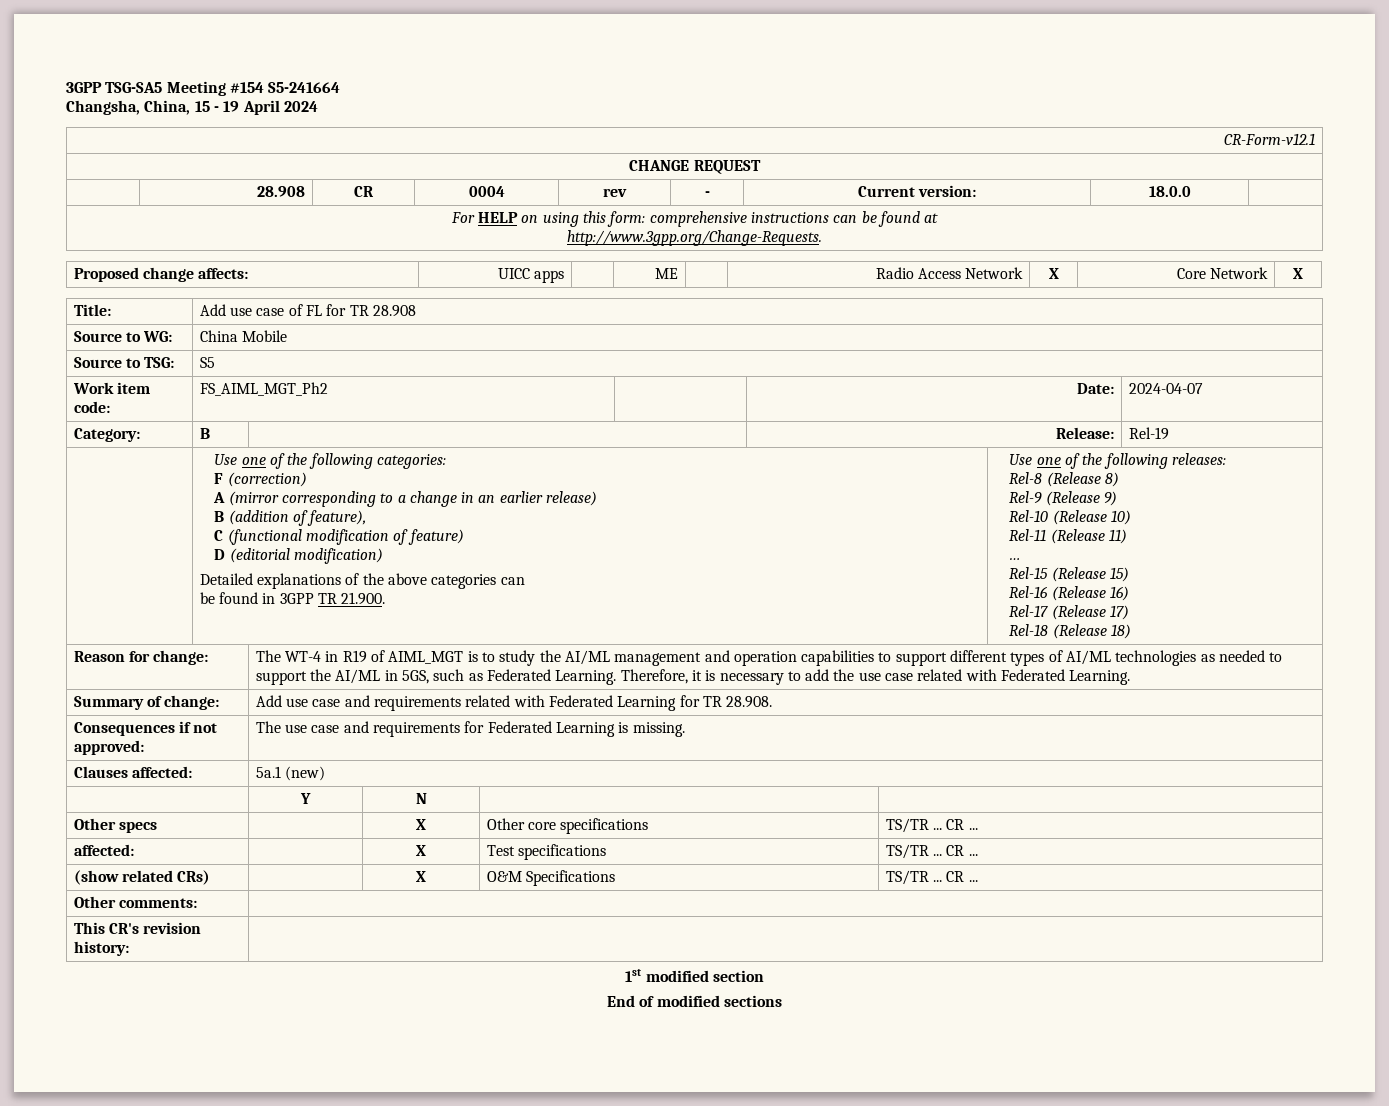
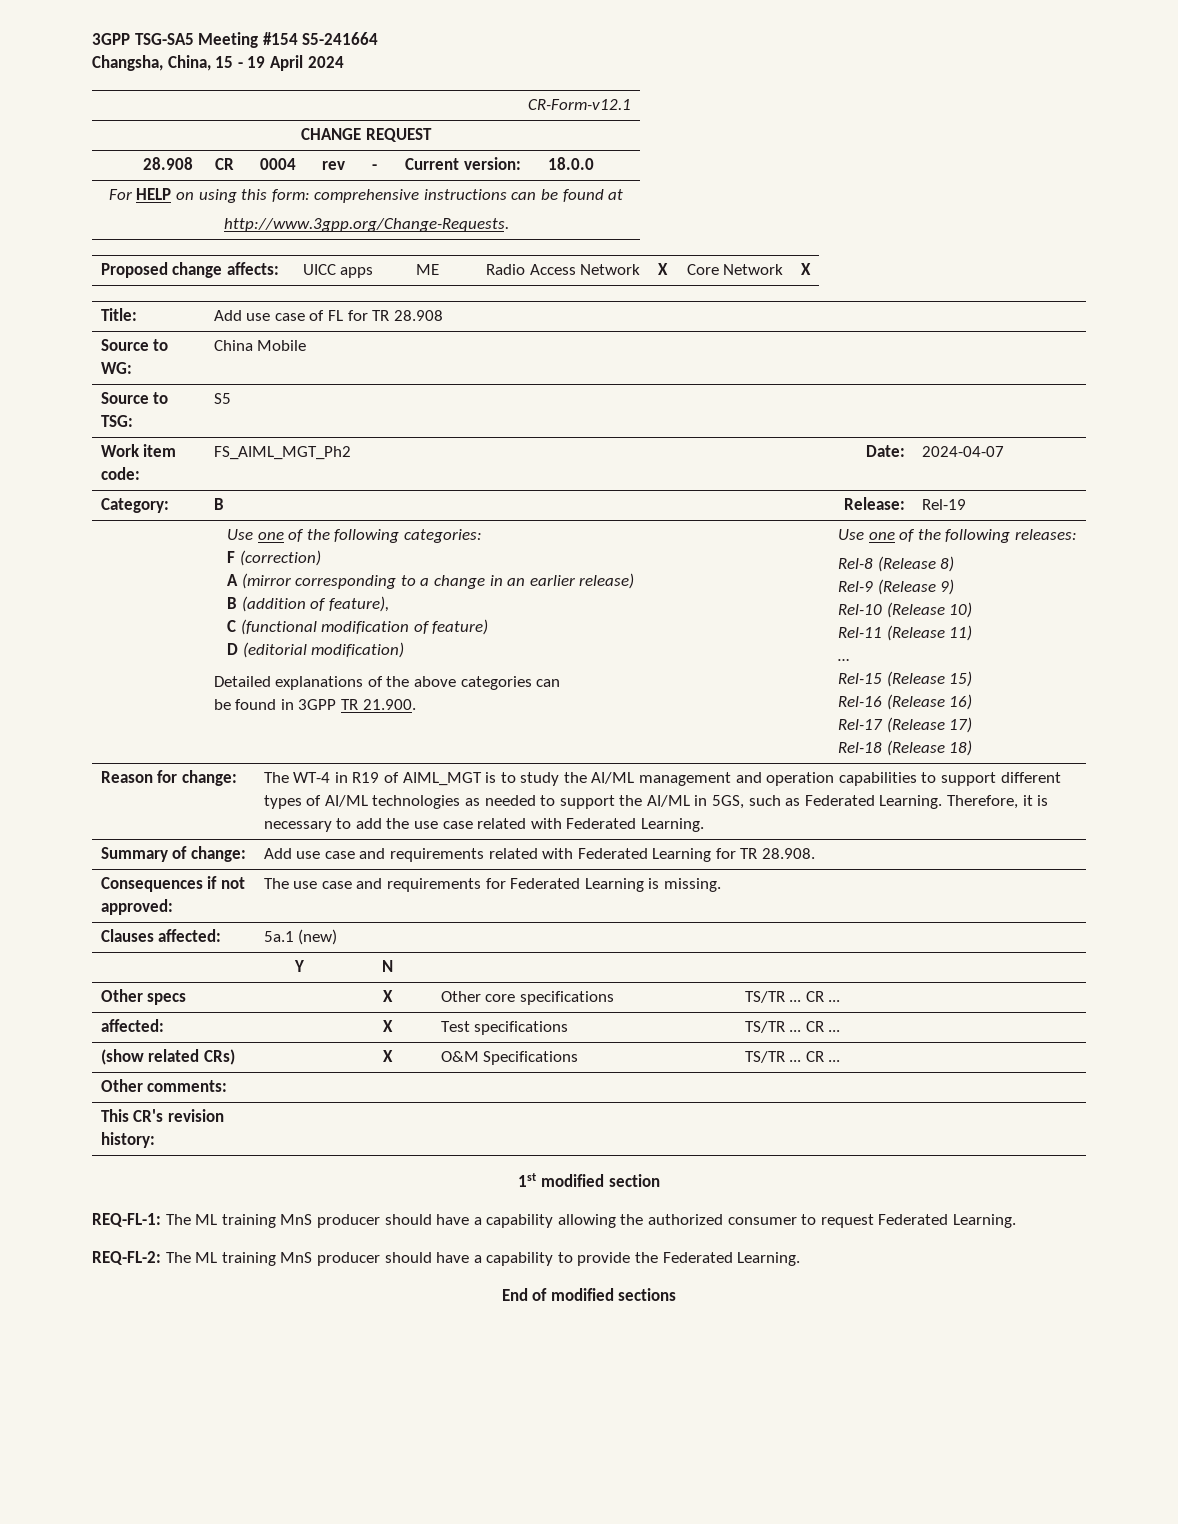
(764, 976) none -> [92,1213,1017,1228] [92,1251,801,1266] // REQ-FL-1: The ML training MnS producer should have a capability allowing the authorized consumer to request Federated Learning. // REQ-FL-2: The ML training MnS producer should have a capability to provide the Federated Learning.

